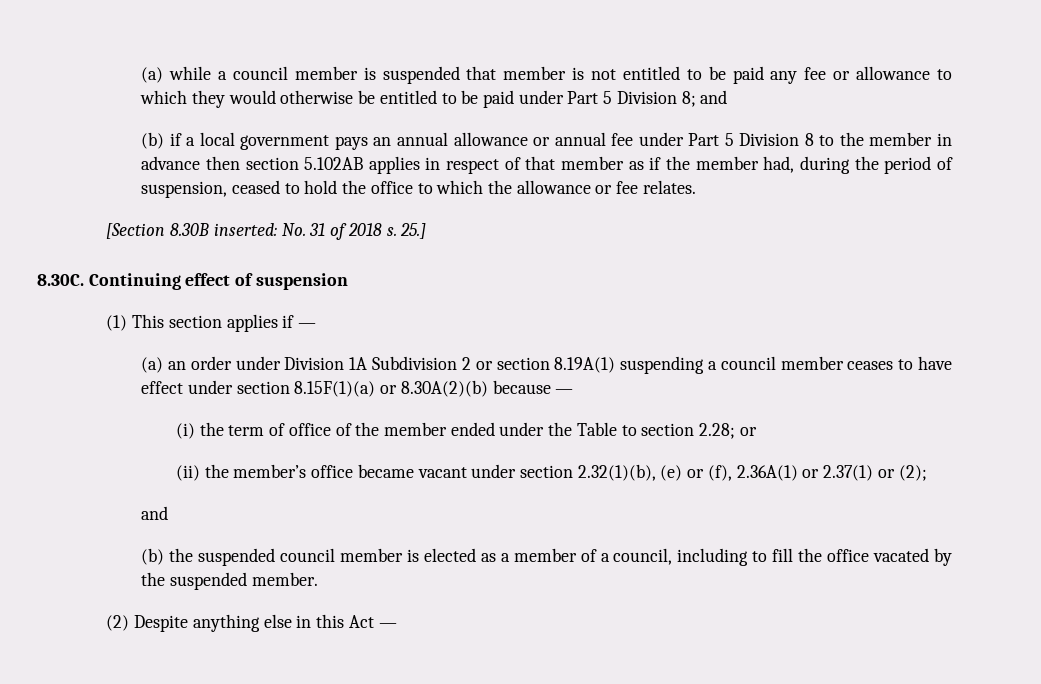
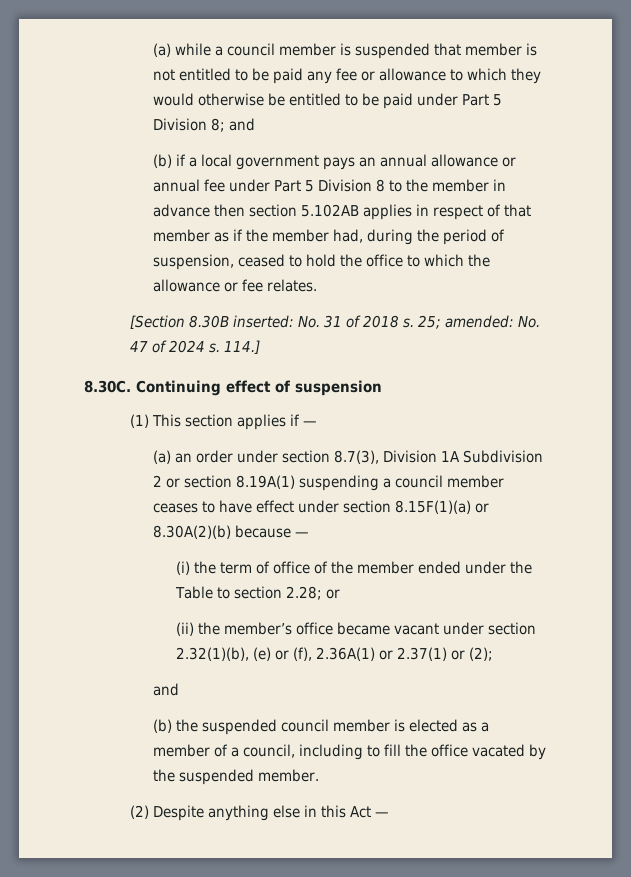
[400,223,427,239] 25.] -> [418,315,541,329] [130,340,261,354] 25; amended: No. 47 of 2024 s. 114.]
(281, 363) none -> [282,450,380,464] section 8.7(3),

